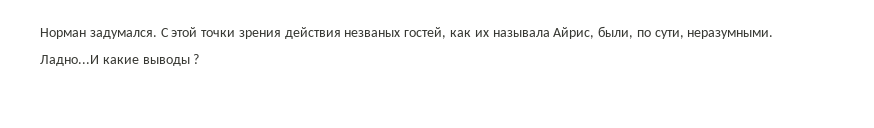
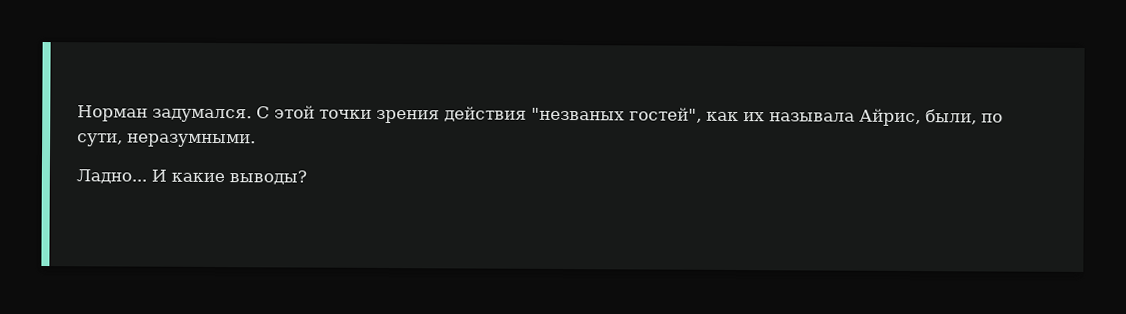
[344,27,447,39] незваных гостей, -> [531,107,702,123] "незваных гостей",
[40,54,200,66] Ладно...И какие выводы ? -> [76,169,307,185] Ладно... И какие выводы?

